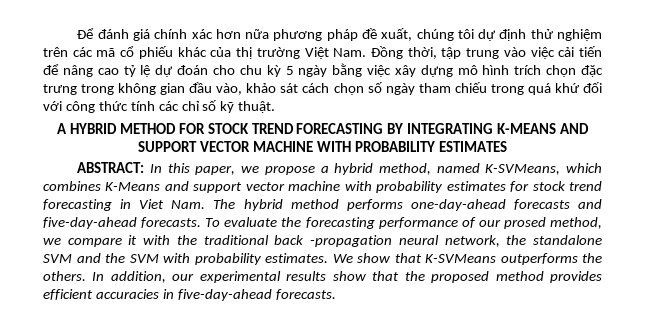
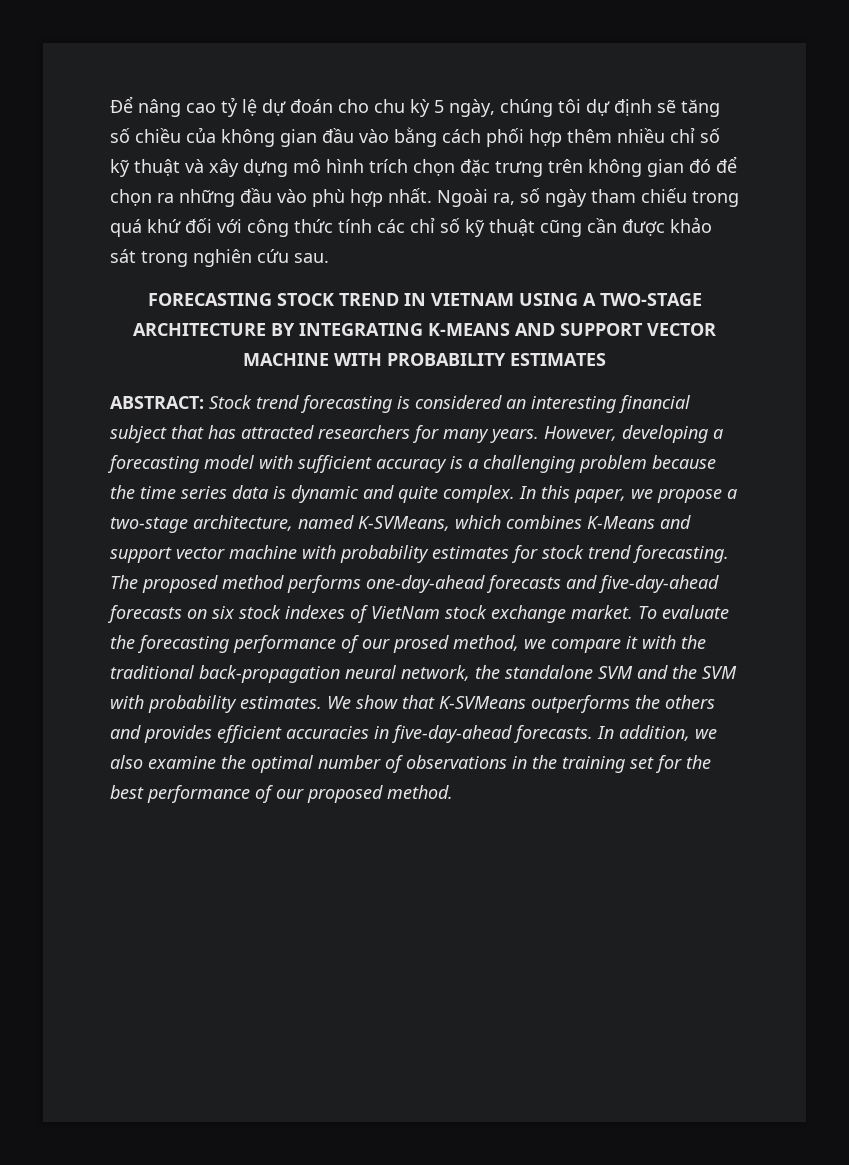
[97,28,603,41] [43,46,602,59] [43,64,59,75] đánh giá chính xác hơn nữa phương pháp đề xuất, chúng tôi dự định thử nghiệm trên các mã cổ phiếu khác của thị trường Việt Nam. Đồng thời, tập trung vào việc cải tiến để -> (133, 104) none
[298,63,392,77] ngày bằng việc -> [449,99,720,117] [110,127,720,147] [110,159,204,177] ngày, chúng tôi dự định sẽ tăng số chiều của không gian đầu vào bằng cách phối hợp thêm nhiều chỉ số kỹ thuật và
[81,82,364,95] trong không gian đầu vào, khảo sát cách chọn -> [548,156,737,177] [110,188,515,207] trên không gian đó để chọn ra những đầu vào phù hợp nhất. Ngoài ra,
[238,101,276,113] [56,123,384,134] thuật. // A HYBRID METHOD FOR STOCK TREND FORECASTING -> [489,217,712,237] [110,249,329,267] [147,293,702,306] [133,323,266,336] thuật cũng cần được khảo sát trong nghiên cứu sau. // FORECASTING STOCK TREND IN VIETNAM USING A TWO-STAGE ARCHITECTURE
(145, 167) none -> [209,395,690,413] [110,425,723,443] [107,455,716,473] [110,485,515,503] Stock trend forecasting is considered an interesting financial subject that has attracted researchers for many years. However, developing a forecasting model with sufficient accuracy is a challenging problem because the time series data is dynamic and quite complex.
[334,163,431,175] hybrid method, -> [110,515,293,533] two-stage architecture,
[43,199,283,211] forecasting in Viet Nam. The hybrid -> [632,545,729,563] [110,575,218,593] forecasting. The proposed
[141,217,202,228] forecasts. -> [107,605,633,623] forecasts on six stock indexes of VietNam stock exchange market.
[274,235,393,247] back -propagation -> [199,665,340,683] back-propagation
[43,271,544,283] others. In addition, our experimental results show that the proposed method -> [665,695,715,709] [110,725,141,739] others and
(336, 294) none -> [597,725,717,741] [110,755,711,773] [110,785,453,803] In addition, we also examine the optimal number of observations in the training set for the best performance of our proposed method.

